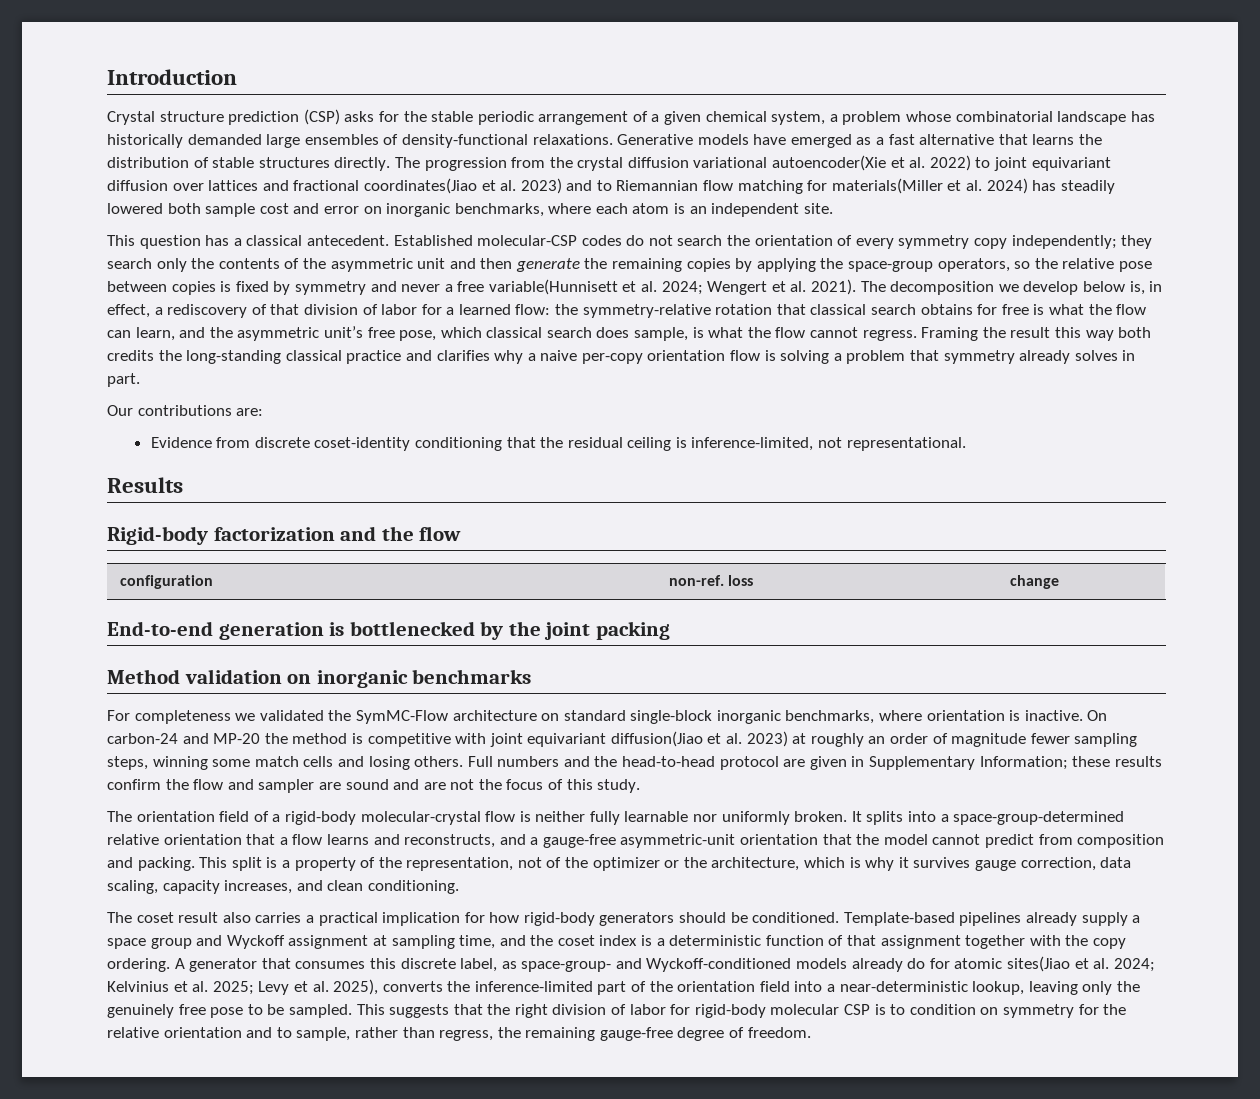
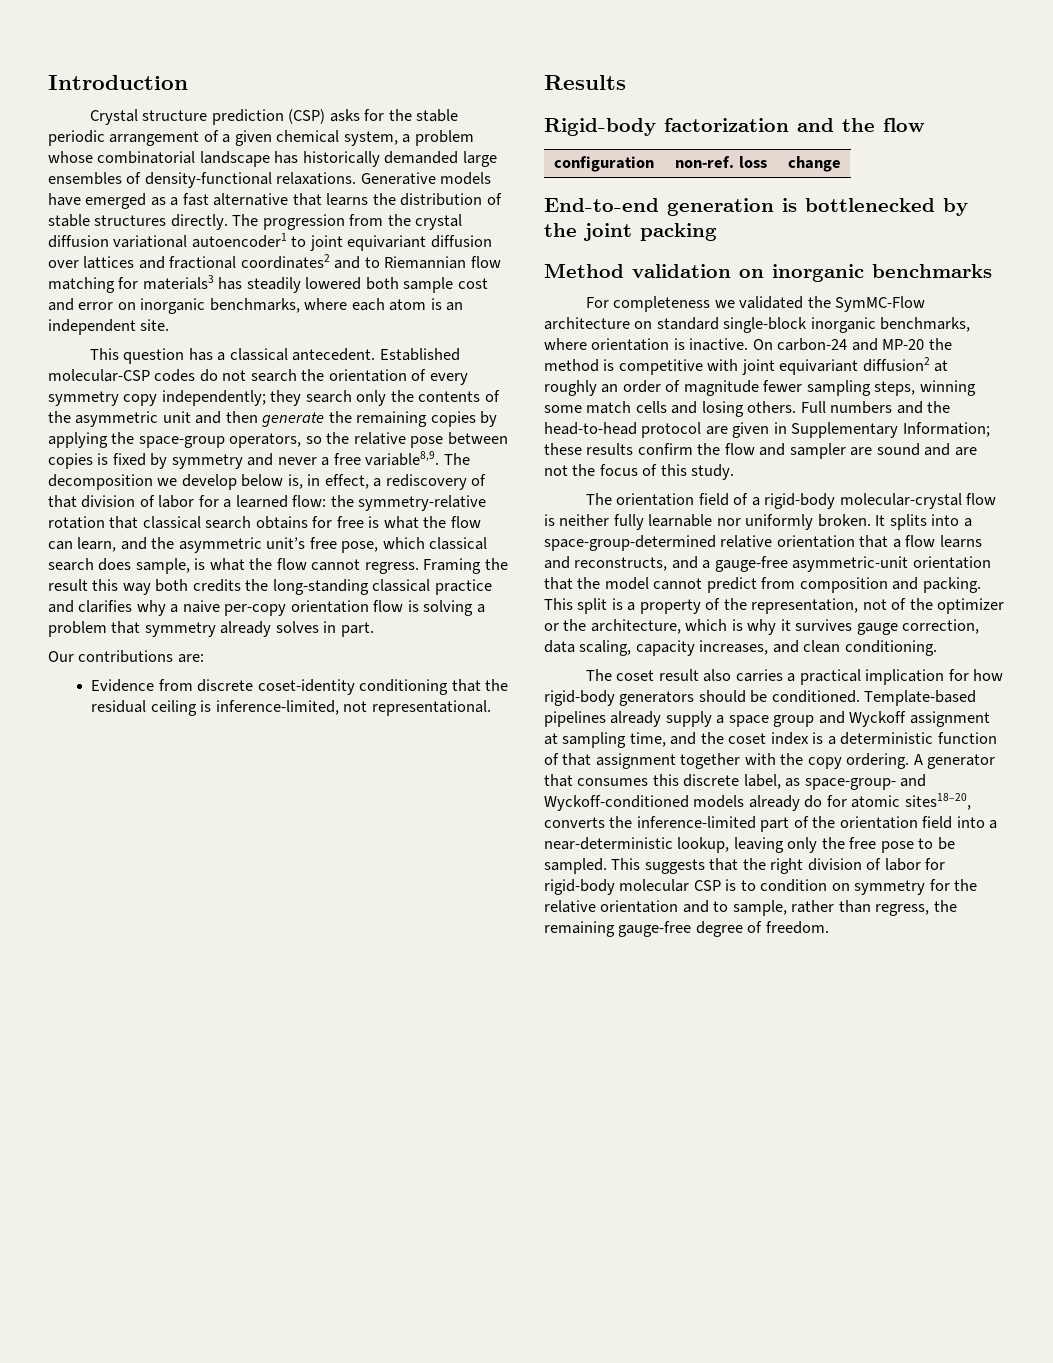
[772,155,971,171] autoencoder(Xie et al. 2022) -> [191,233,287,248] autoencoder1
[363,178,562,194] coordinates(Jiao et al. 2023) -> [240,254,330,269] coordinates2
[831,178,1028,194] materials(Miller et al. 2024) -> [142,275,214,290] materials3
[488,279,857,295] variable(Hunnisett et al. 2024; Wengert et al. 2021). -> [365,451,440,466] variable8,9.
[610,731,788,747] diffusion(Jiao et al. 2023) -> [862,357,930,372] diffusion2
[1007,956,1155,972] [107,979,379,995] sites(Jiao et al. 2024; Kelvinius et al. 2025; Levy et al. 2025), -> [904,793,971,810] sites18–20,
[107,1004,174,1018] genuinely -> (845, 843) none

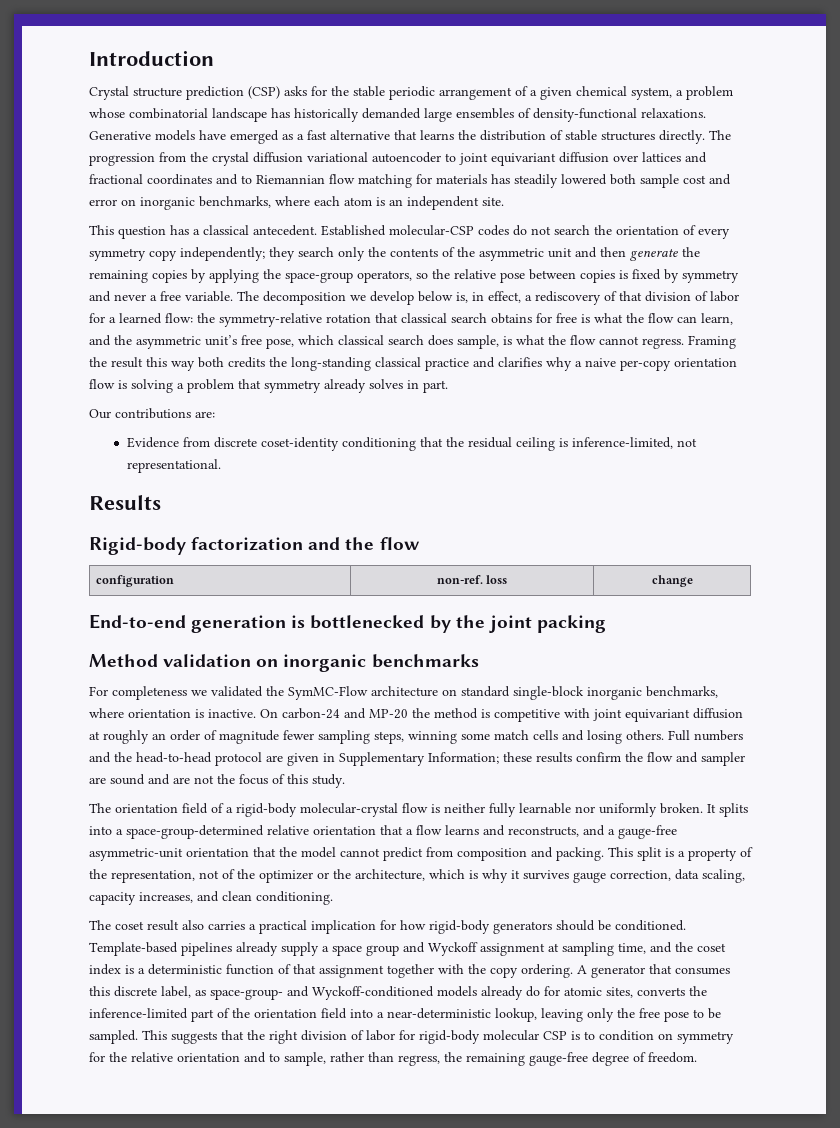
[191,233,287,248] autoencoder1 -> [372,152,441,163] autoencoder
[240,254,330,269] coordinates2 -> [147,174,212,185] coordinates
[142,275,214,290] materials3 -> [436,174,487,184] materials
[365,451,440,466] variable8,9. -> [185,291,233,302] variable.
[862,357,930,372] diffusion2 -> [693,708,743,719] diffusion
[904,793,971,810] sites18–20, -> [606,987,633,998] sites,

